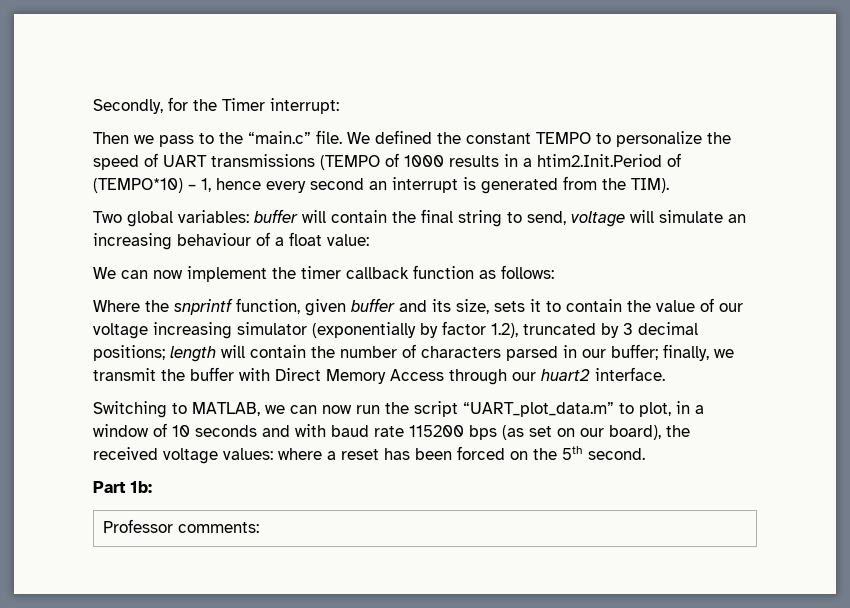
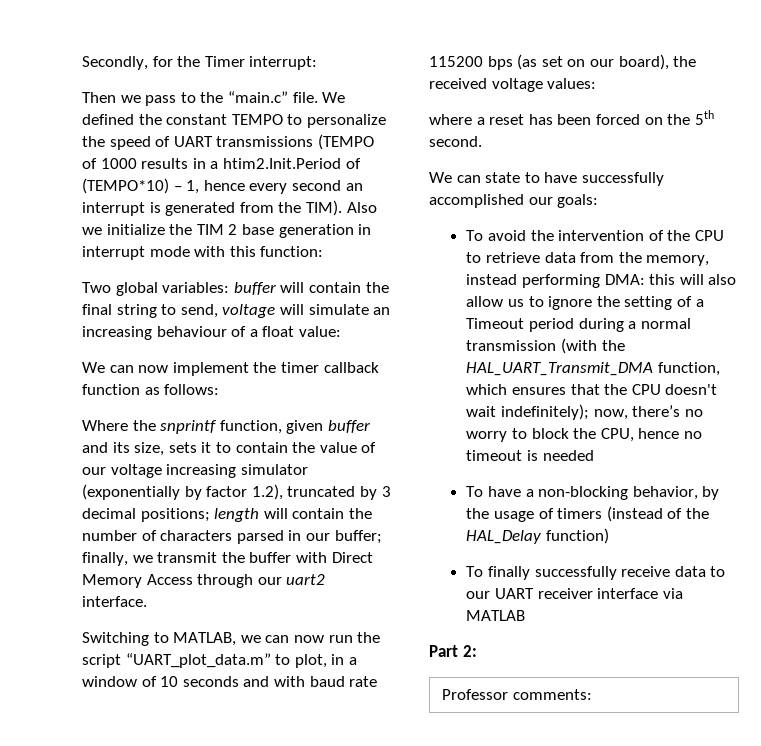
(669, 185) none -> [346,202,377,213] [82,224,372,238] [82,246,324,260] Also we initialize the TIM 2 base generation in interrupt mode with this function:
[541,369,590,381] huart2 -> [286,574,326,585] uart2
(273, 454) none -> (597, 83) //
(645, 454) none -> [429,172,664,186] [429,194,599,208] [466,230,724,241] [466,252,710,266] [466,274,737,288] [466,296,704,310] [466,318,691,332] [466,338,625,354] [466,362,721,376] [466,384,718,395] [466,404,703,420] [466,428,702,442] [466,450,594,461] [466,486,720,500] [466,506,709,522] [466,528,610,544] [466,566,726,580] [466,588,683,599] [466,610,526,621] // We can state to have successfully accomplished our goals: // To avoid the intervention of the CPU to retrieve data from the memory, instead performing DMA: this will also allow us to ignore the setting of a Timeout period during a normal transmission (with the HAL_UART_Transmit_DMA function, which ensures that the CPU doesn't wait indefinitely); now, there’s no worry to block the CPU, hence no timeout is needed // To have a non-blocking behavior, by the usage of timers (instead of the HAL_Delay function) // To finally successfully receive data to our UART receiver interface via MATLAB
[130,481,152,493] 1b: -> [462,645,477,657] 2:

